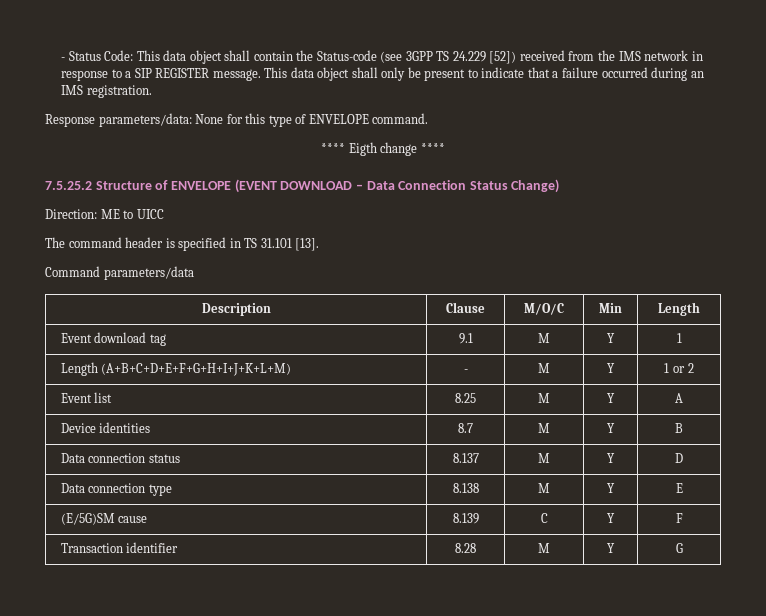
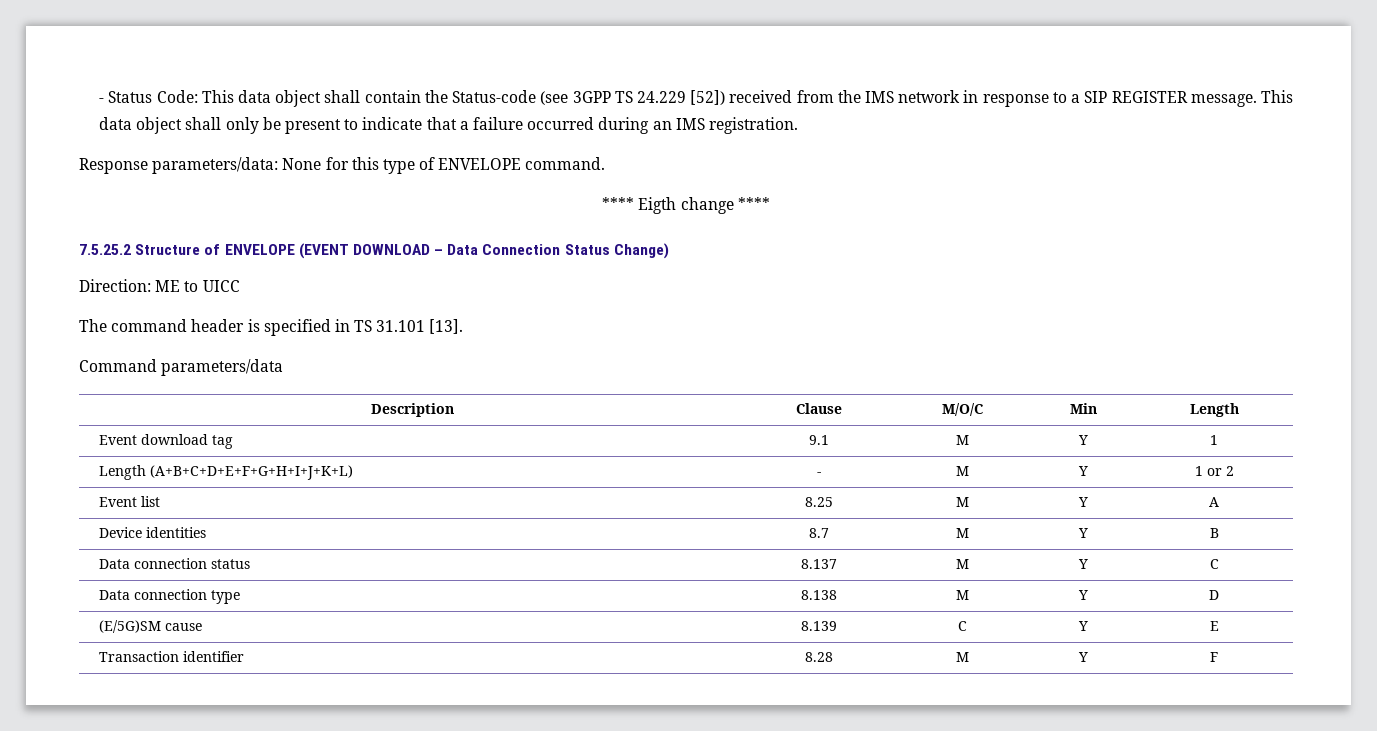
[101,363,292,376] (A+B+C+D+E+F+G+H+I+J+K+L+M) -> [150,465,354,480] (A+B+C+D+E+F+G+H+I+J+K+L)
[675,453,683,463] D -> [1209,559,1219,569] C
[675,483,683,493] E -> [1209,590,1219,600] D
[675,513,683,523] F -> [1209,621,1219,631] E
[675,543,683,553] G -> [1210,652,1218,662] F

